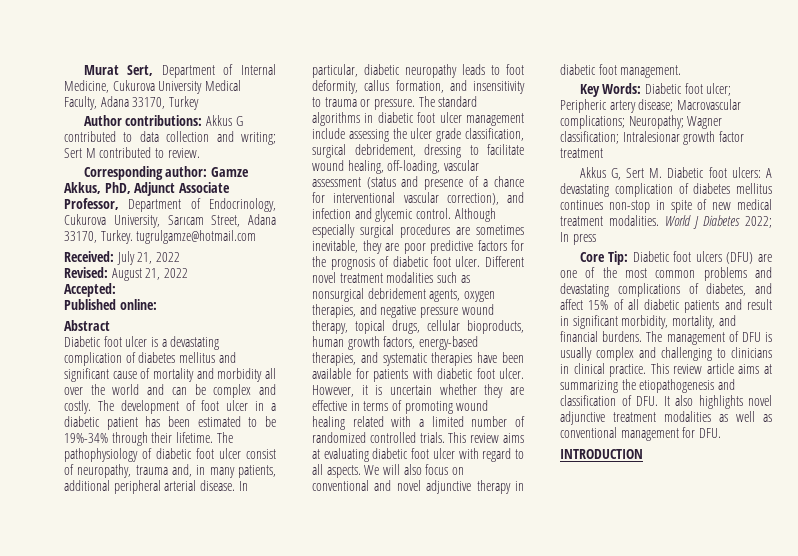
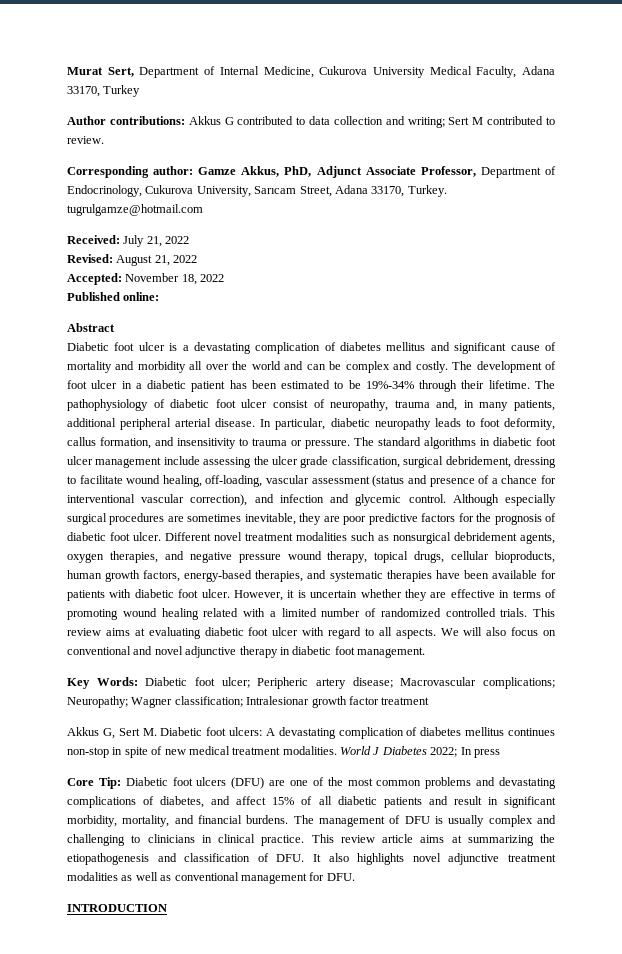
(116, 290) none -> [125,273,225,285] November 18, 2022

